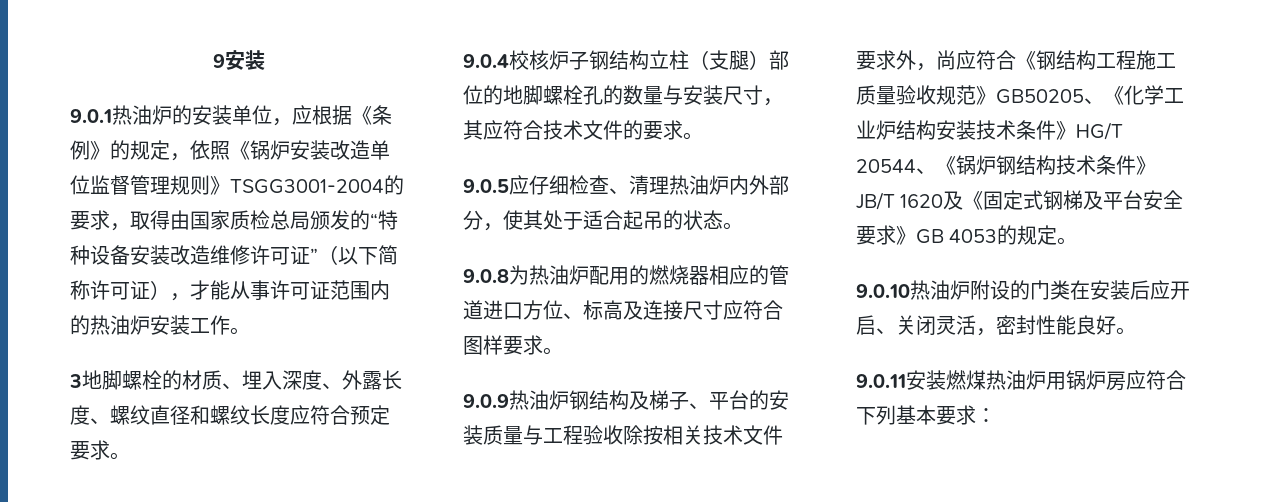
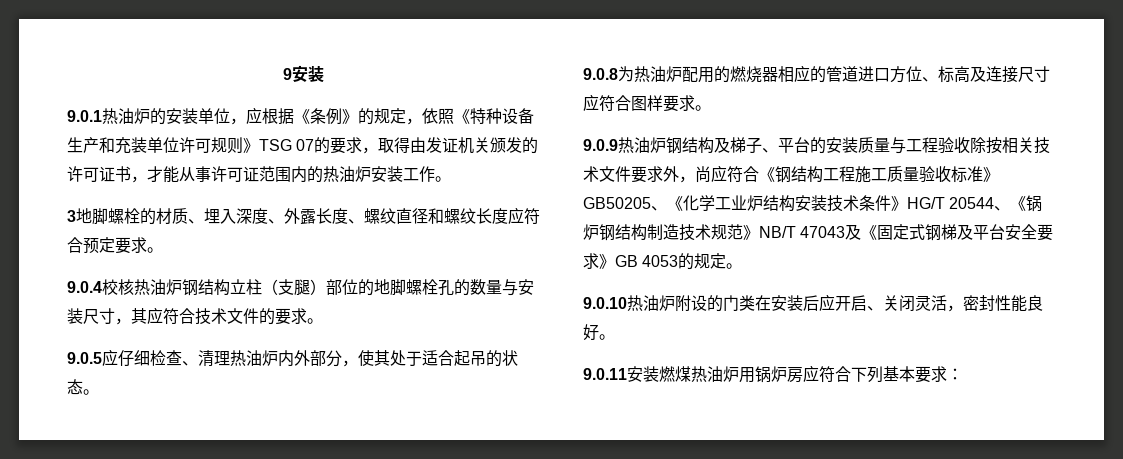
[250,140,390,160] [70,175,404,195] [70,210,398,231] [70,245,398,265] [70,280,170,300] 锅炉安装改造单位监督管理规则》TSGG3001-2004的要求，取得由国家质检总局颁发的“特种设备安装改造维修许可证”（以下简称许可证） -> [470,108,534,124] [67,137,539,154] [67,166,131,182] 特种设备生产和充装单位许可规则》TSG 07的要求，取得由发证机关颁发的许可证书
[549,50,589,70] 炉子 -> [134,279,182,295] 热油炉
[936,85,976,105] 规范 -> [951,166,983,183] 标准
[1056,155,1156,175] [856,192,944,210] 技术条件》JB/T 1620 -> [647,224,846,241] 制造技术规范》NB/T 47043

